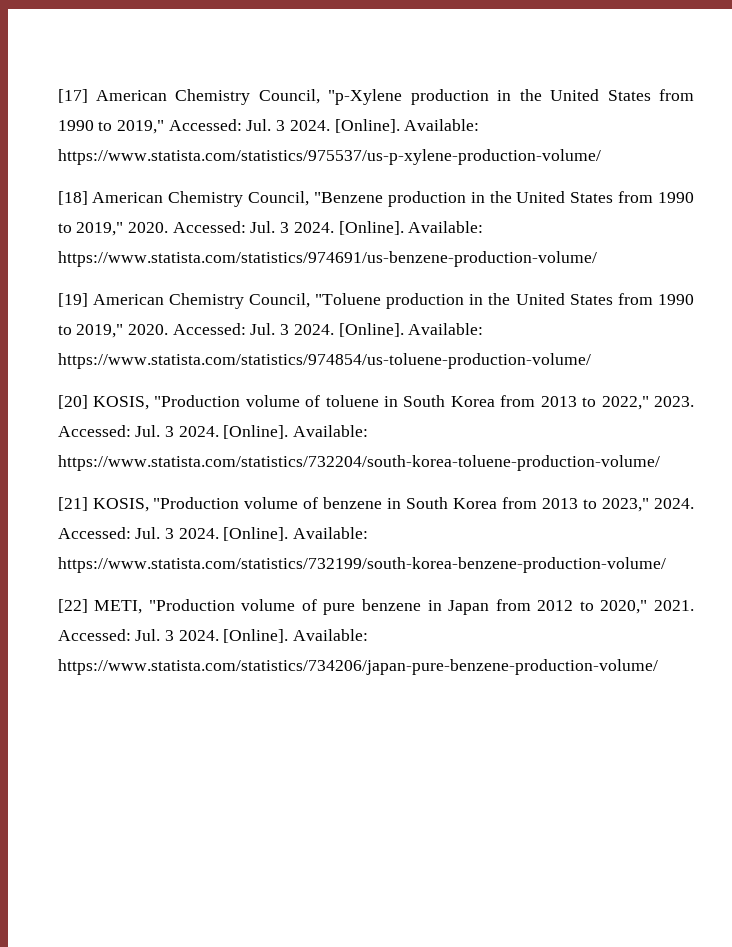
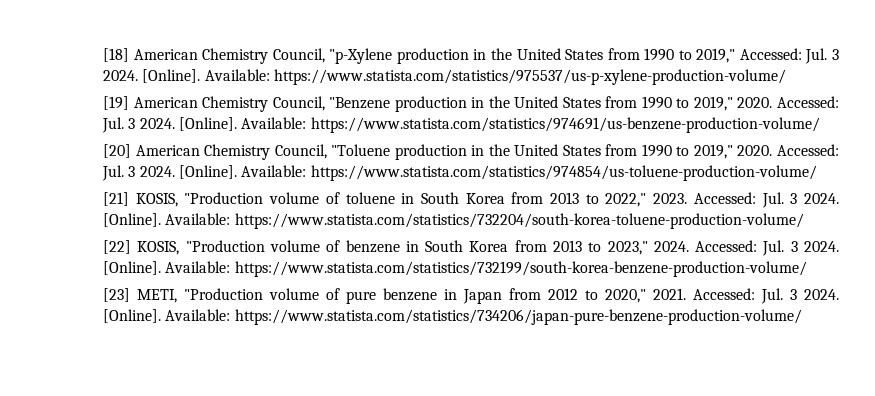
[57,89,88,103] [17] -> [103,48,130,62] [18]
[57,191,88,205] [18] -> [103,96,130,110] [19]
[57,293,88,307] [19] -> [103,144,132,158] [20]
[57,395,88,409] [20] -> [103,192,130,206] [21]
[57,497,88,511] [21] -> [103,240,132,254] [22]
[57,599,88,613] [22] -> [103,288,131,302] [23]

